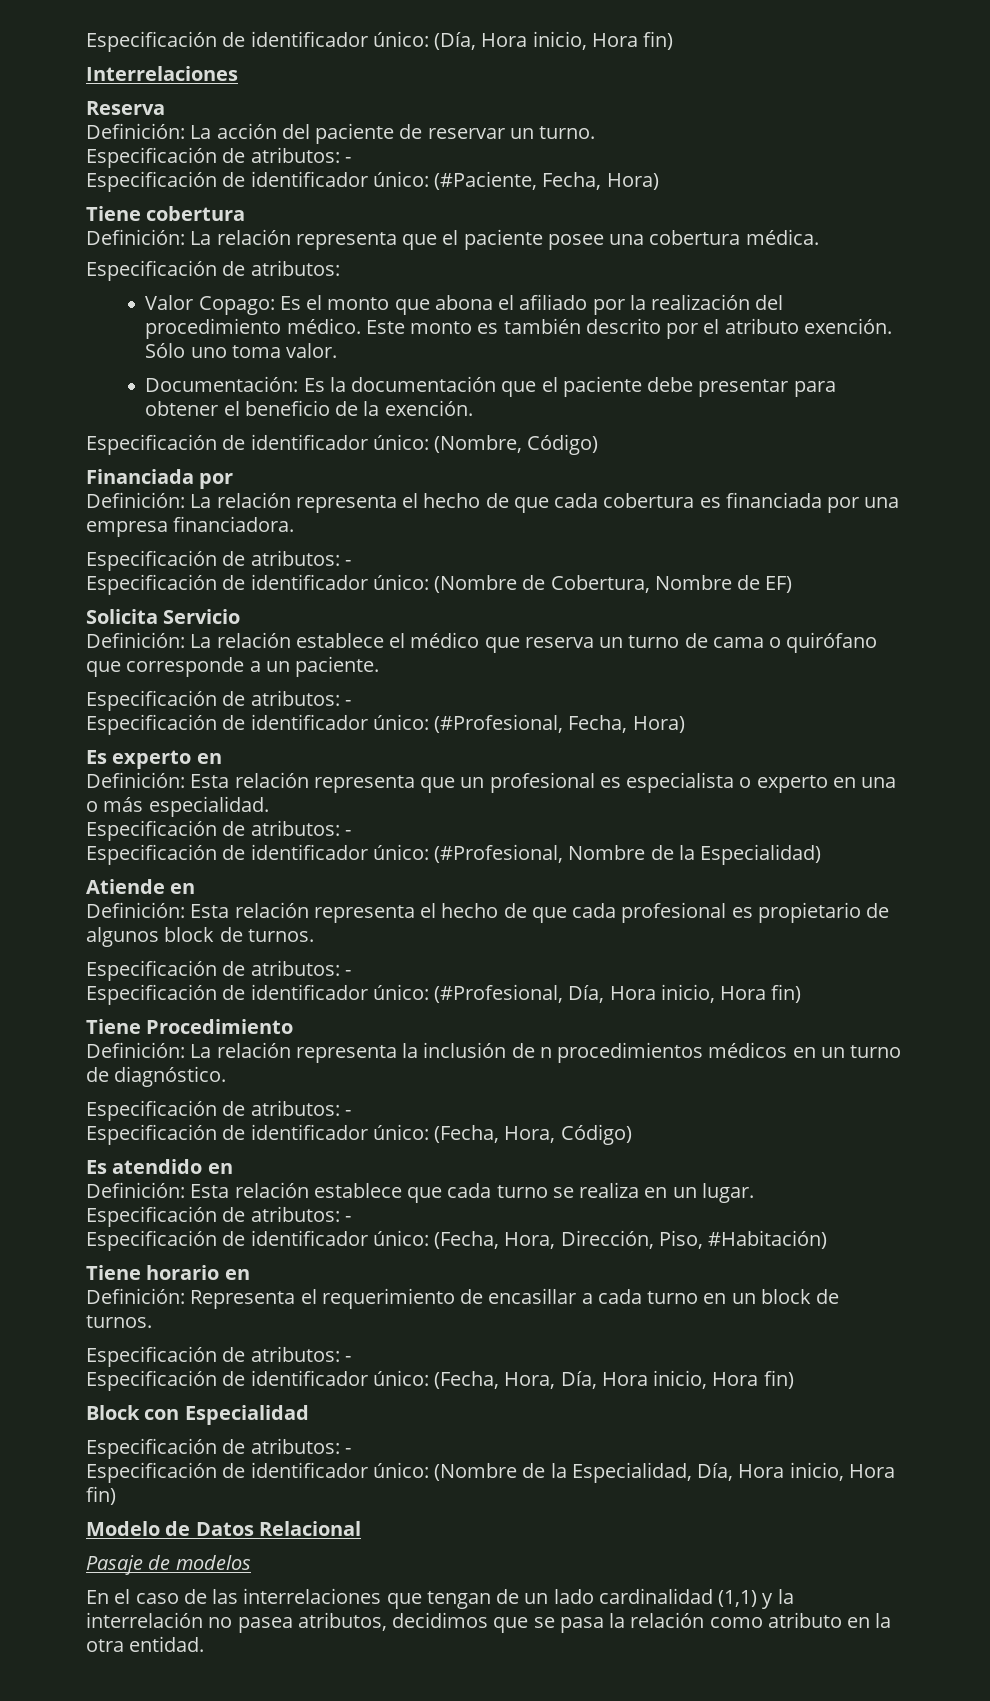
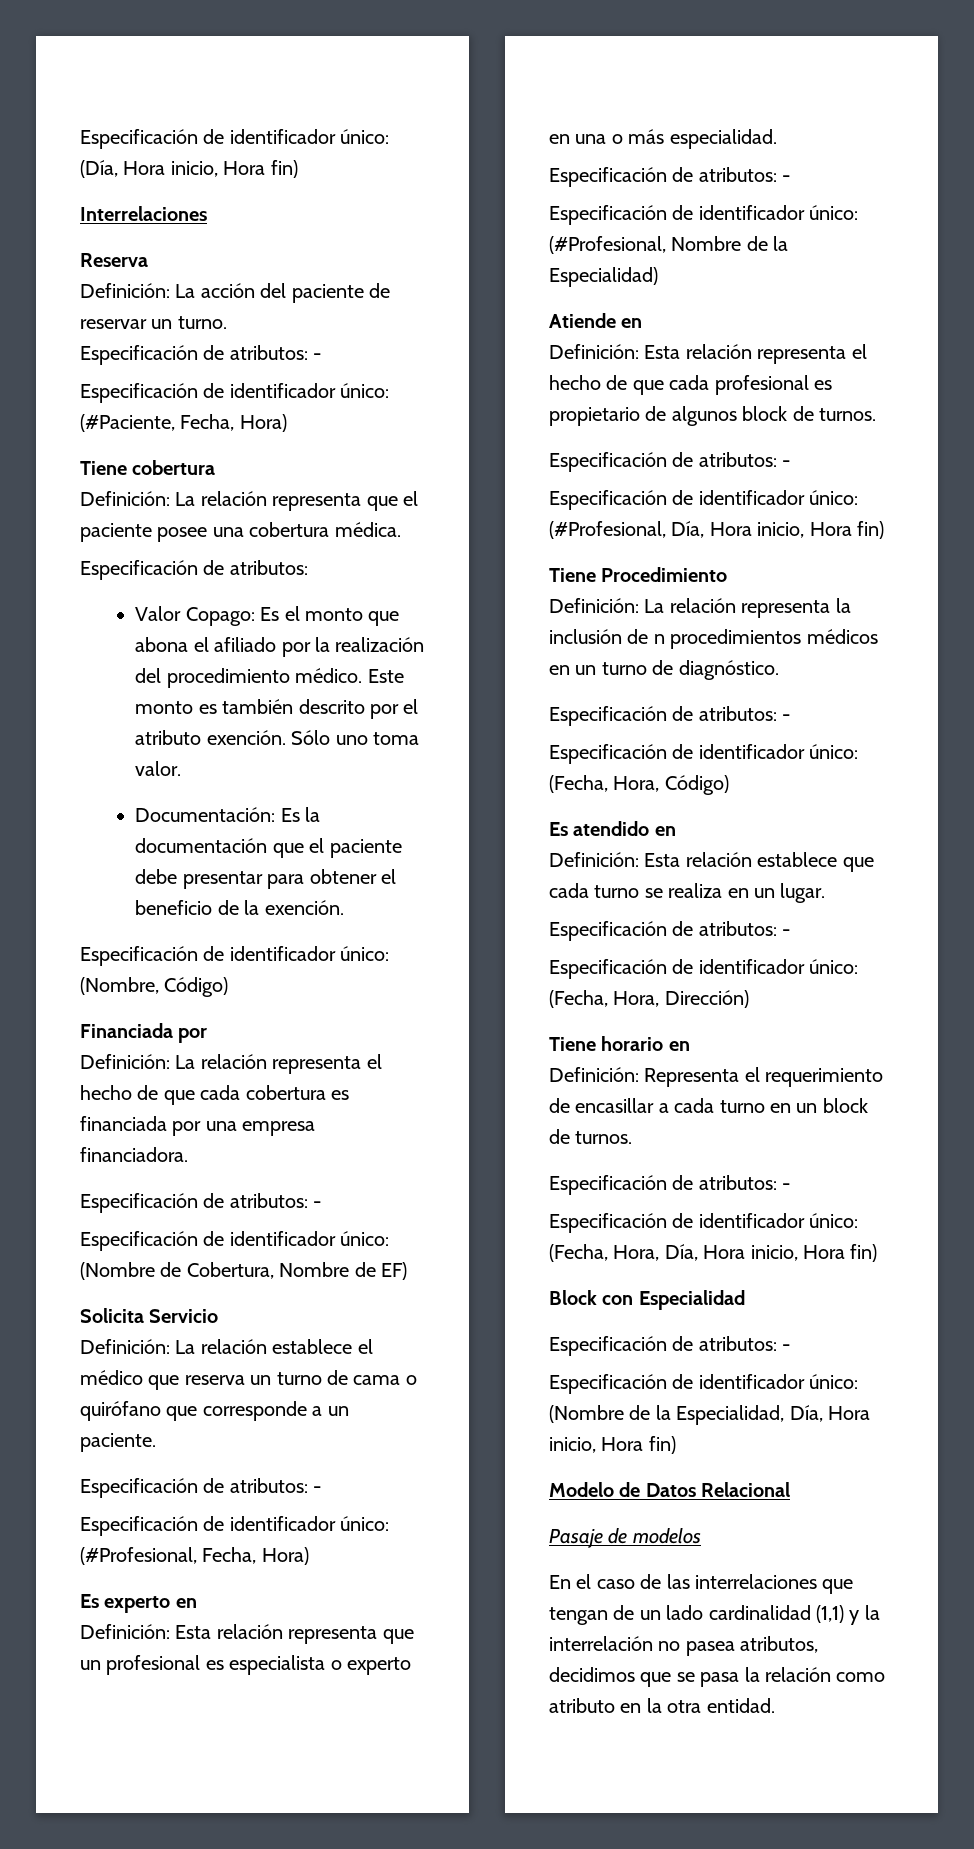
[560,1230,828,1249] Dirección, Piso, #Habitación) -> [664,990,749,1008] Dirección)

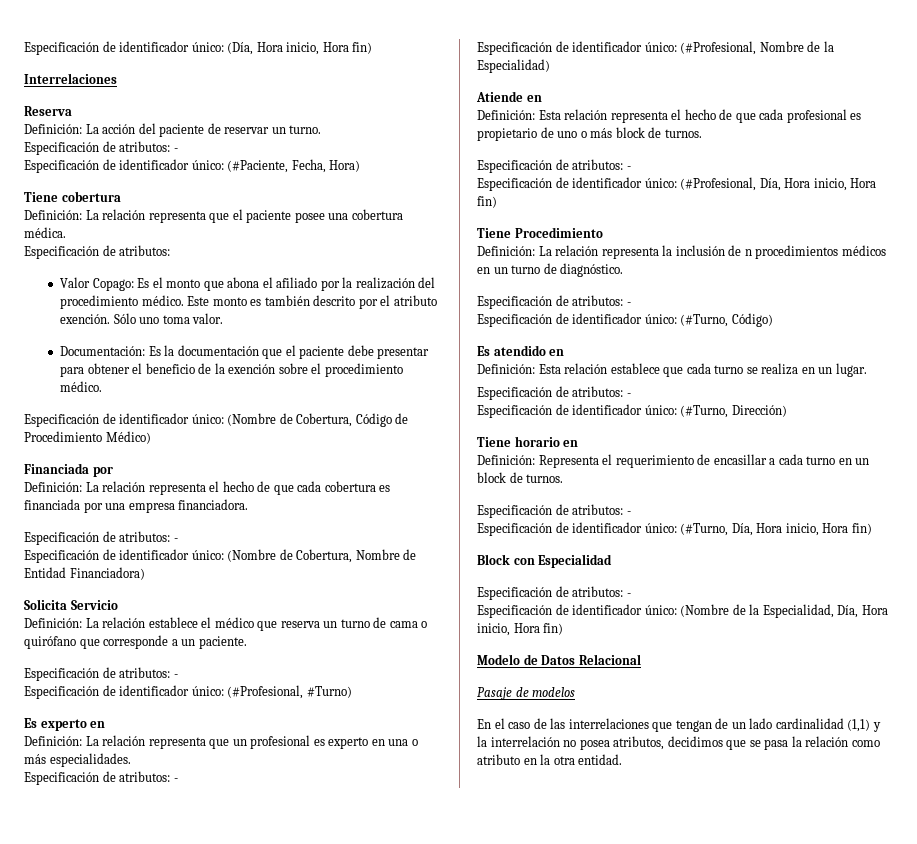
[264,900,344,915] [80,946,390,966] [80,977,229,997] exención. // Especificación de identificador único: (Nombre, Código) -> [228,363,403,377] [60,381,103,392] [24,413,409,427] [24,431,151,444] exención sobre el procedimiento médico. // Especificación de identificador único: (Nombre de Cobertura, Código de Procedimiento Médico)
[381,1262,407,1280] EF) -> [24,567,145,580] Entidad Financiadora)
[202,1547,309,1565] Fecha, Hora) -> [306,686,352,698] #Turno)
[175,1625,212,1639] Esta -> [85,736,99,746] La
[229,1655,342,1675] especialista o -> (325, 742) none
[669,129,777,149] especialidad. -> [49,753,131,767] especialidades.
[671,406,737,426] algunos -> [557,128,613,138] uno o más
[549,775,660,793] (Fecha, Hora, -> [680,314,729,327] (#Turno,
[549,990,660,1008] (Fecha, Hora, -> [680,405,729,418] (#Turno,
[549,1244,660,1262] (Fecha, Hora, -> [680,523,729,536] (#Turno,
[685,1641,735,1656] pasea -> [579,739,610,750] posea

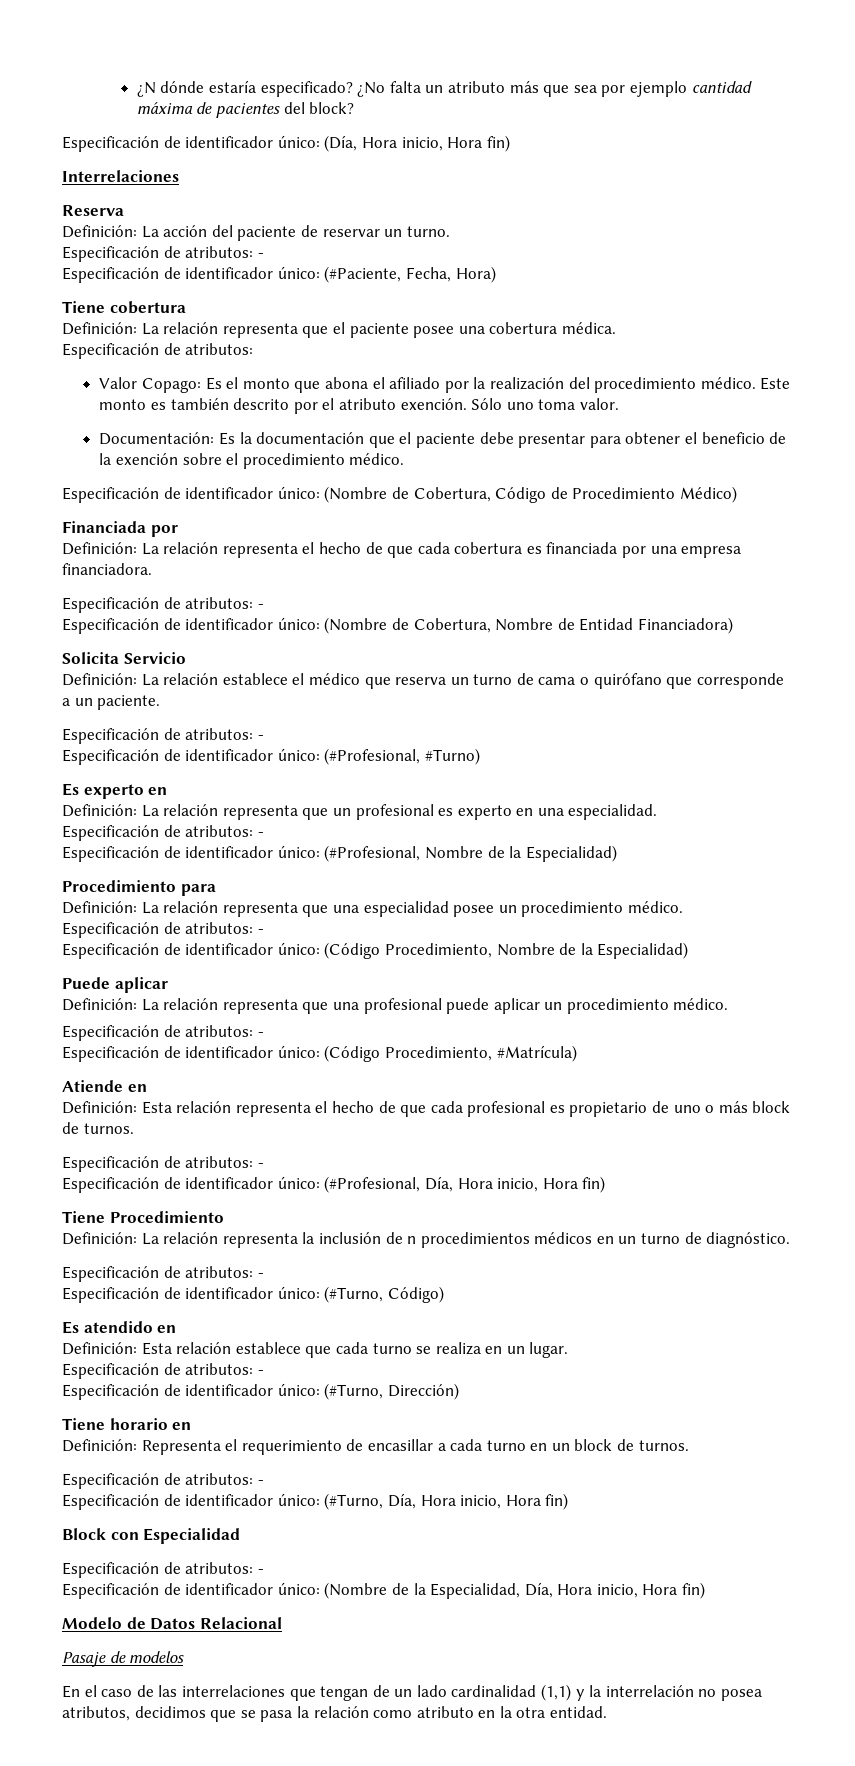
(24, 48) none -> [136,80,752,97] [136,102,355,118] ¿N dónde estaría especificado? ¿No falta un atributo más que sea por ejemplo cantidad máxima de pacientes del block? //
[411,739,418,746] [24,753,131,767] o más especialidades. -> [568,804,658,820] especialidad.
(550, 66) none -> [62,880,216,896] [62,901,683,917] [62,922,264,938] [62,942,689,959] [62,977,168,993] [62,998,729,1014] [62,1025,264,1041] [62,1045,577,1062] // Procedimiento para // Definición: La relación representa que una especialidad posee un procedimiento médico. // Especificación de atributos: - // Especificación de identificador único: (Código Procedimiento, Nombre de la Especialidad) // Puede aplicar // Definición: La relación representa que una profesional puede aplicar un procedimiento médico. // Especificación de atributos: - // Especificación de identificador único: (Código Procedimiento, #Matrícula)

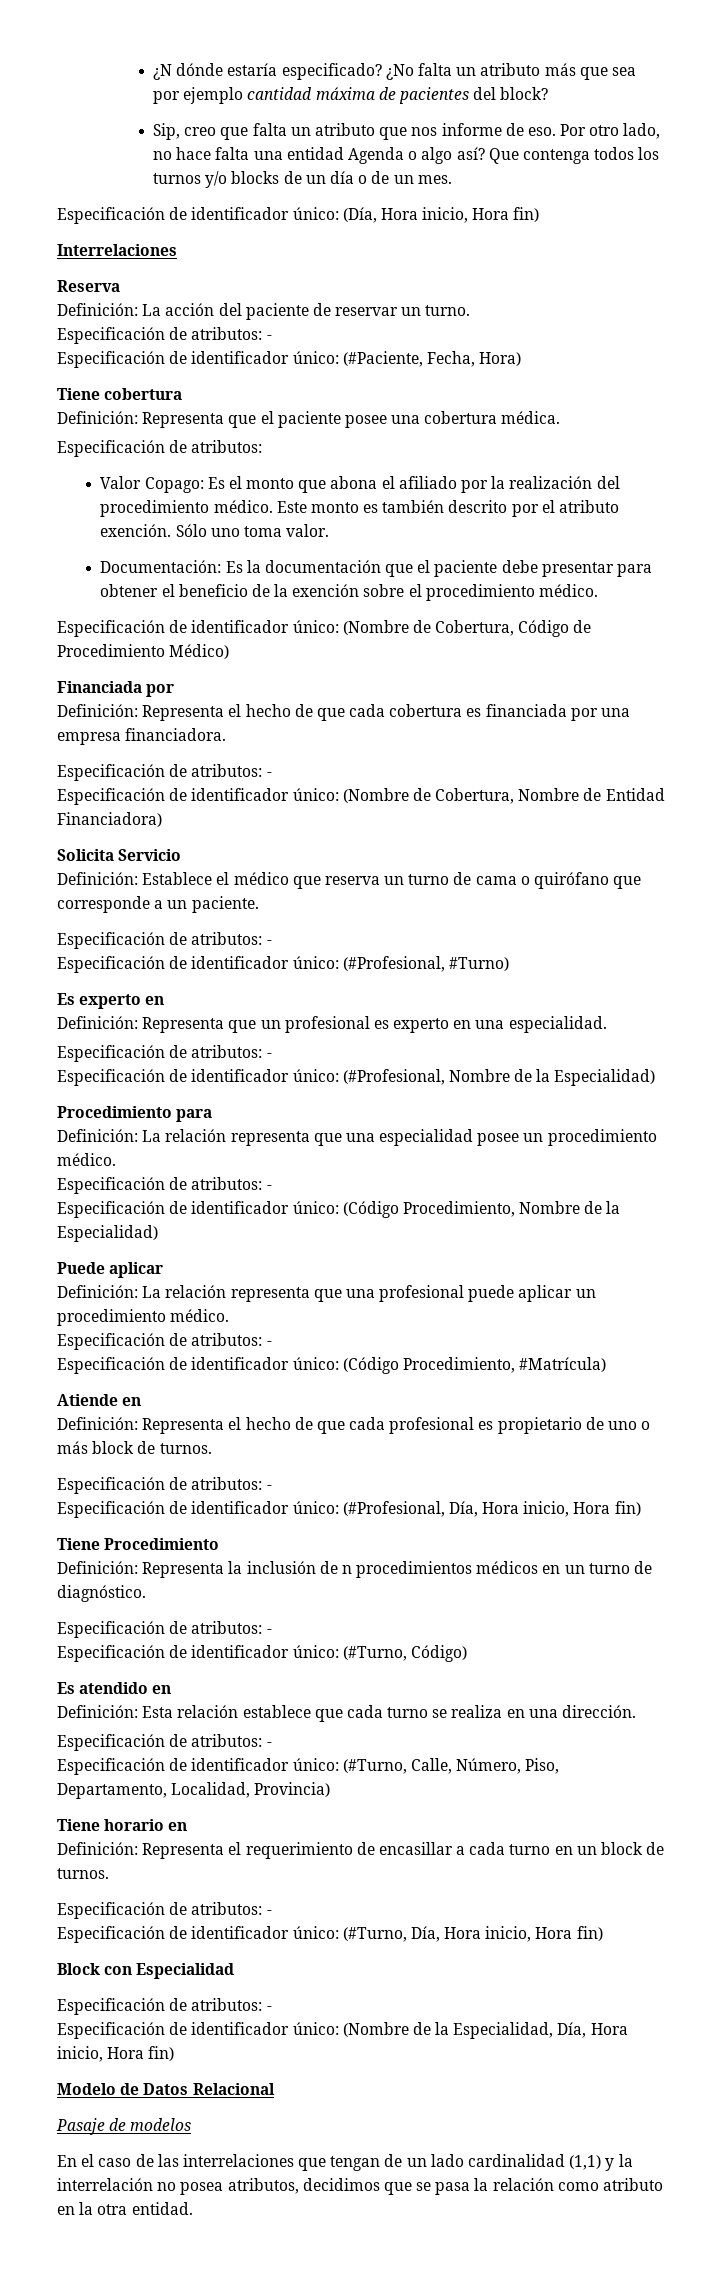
(355, 108) none -> [153,123,661,140] [153,147,660,164] [153,171,452,188] // Sip, creo que falta un atributo que nos informe de eso. Por otro lado, no hace falta una entidad Agenda o algo así? Que contenga todos los turnos y/o blocks de un día o de un mes.
[141,322,298,338] La relación representa -> [142,412,225,428] Representa
[141,542,298,558] La relación representa -> [142,705,225,721] Representa
[141,673,288,686] La relación establece -> [142,872,213,885] Establece
[141,804,298,820] La relación representa -> [142,1017,225,1033] Representa
[141,1101,311,1117] Esta relación representa -> [142,1418,225,1434] Representa
[141,1232,298,1248] La relación representa -> [142,1562,225,1578] Representa
[506,1342,569,1358] [62,1363,264,1379] [62,1383,459,1400] un lugar. // Especificación de atributos: - // Especificación de identificador único: (#Turno, Dirección) -> [528,1705,637,1718] [57,1734,272,1751] [57,1758,560,1775] [57,1782,331,1799] una dirección. // Especificación de atributos: - // Especificación de identificador único: (#Turno, Calle, Número, Piso, Departamento, Localidad, Provincia)

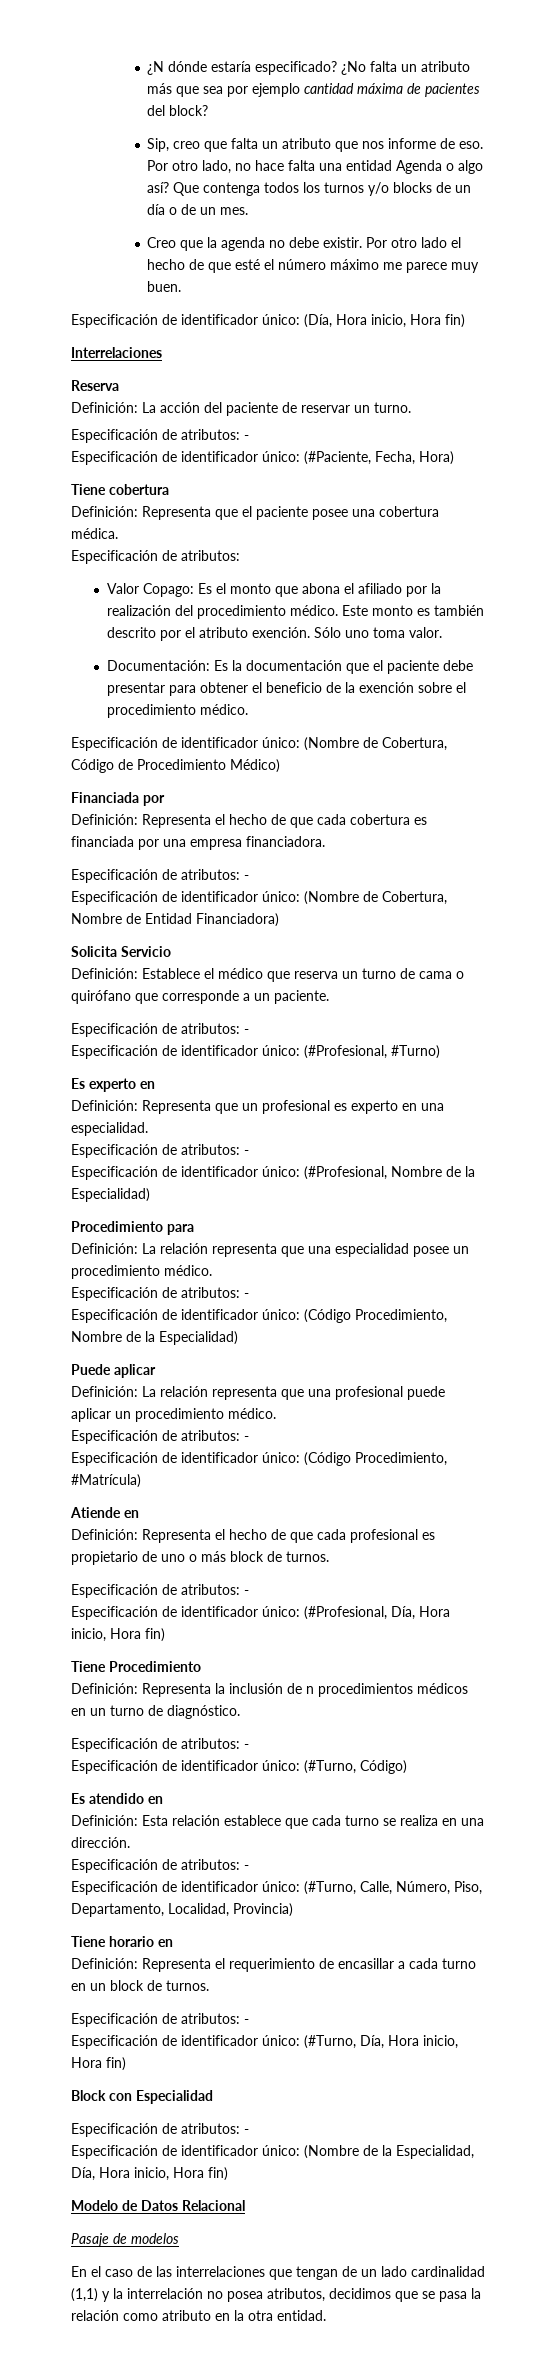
(452, 179) none -> [147,237,462,251] [147,259,480,273] [147,281,182,292] // Creo que la agenda no debe existir. Por otro lado el hecho de que esté el número máximo me parece muy buen.

